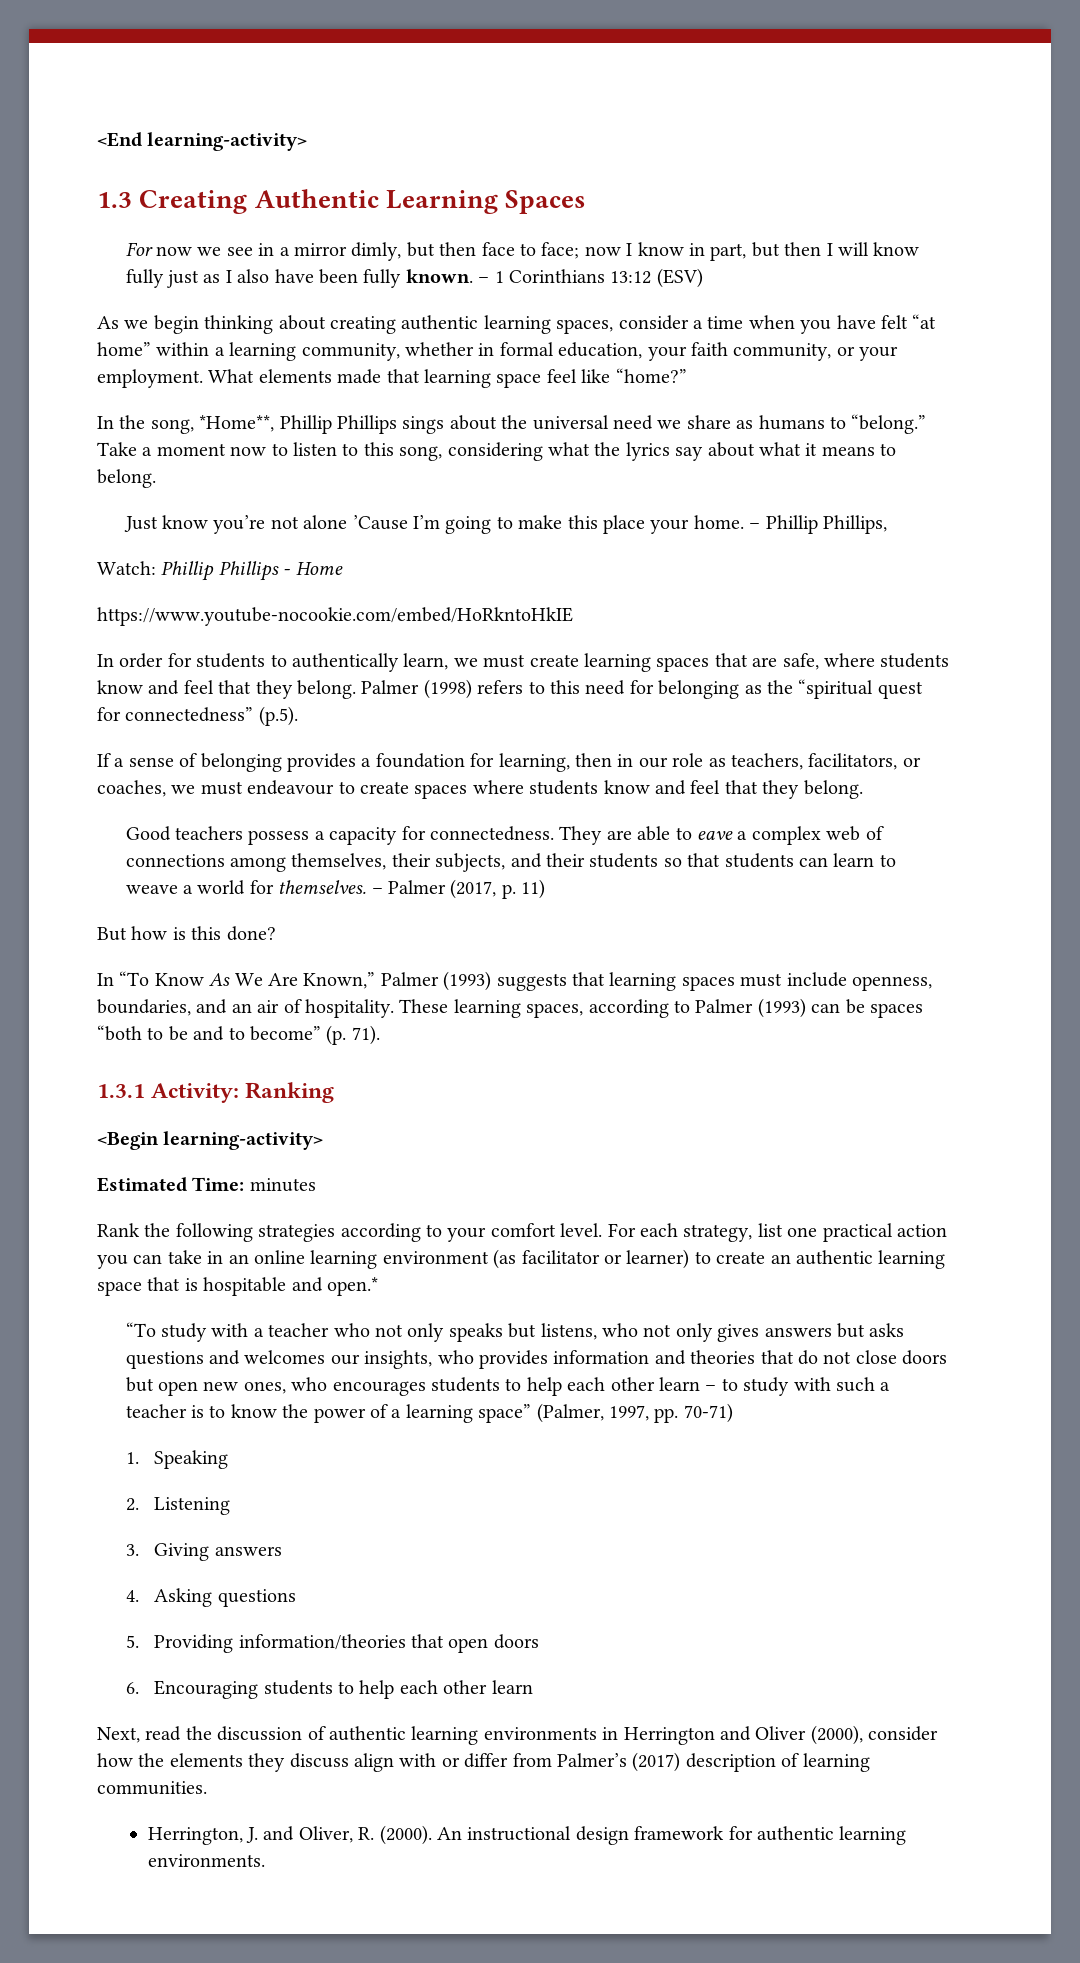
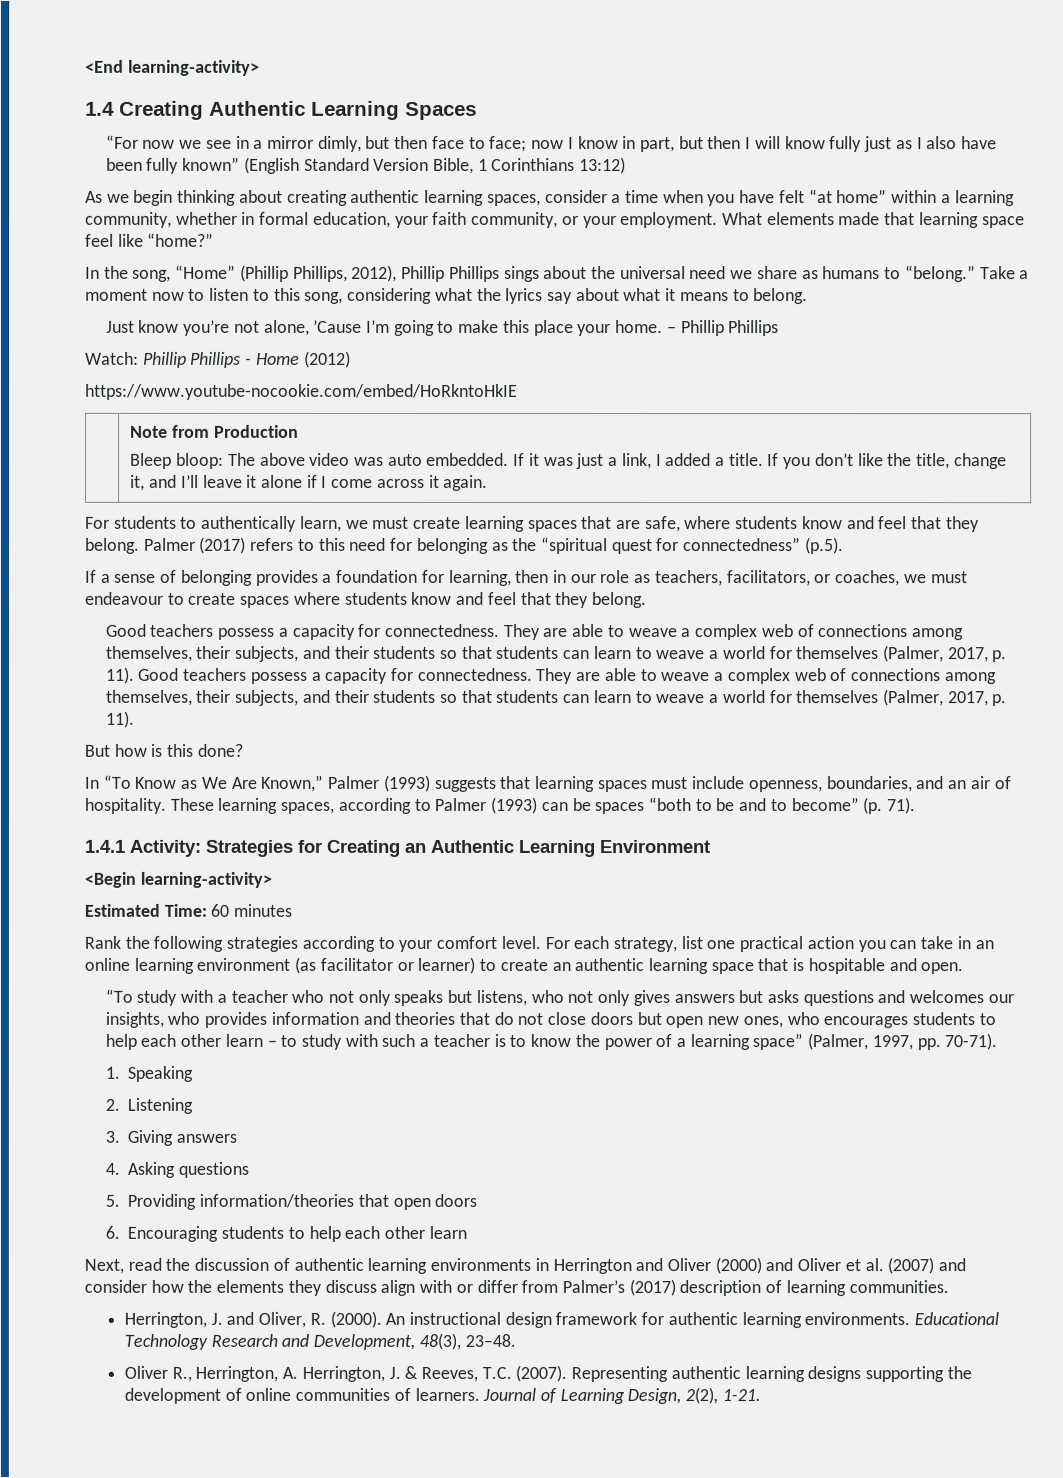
[97,192,132,208] 1.3 -> [85,101,115,116] 1.4
[125,242,153,256] For -> [105,134,139,149] “For
[405,268,703,288] known. – 1 Corinthians 13:12 (ESV) -> [182,156,627,175] known” (English Standard Version Bible, 1 Corinthians 13:12)
[199,415,275,432] *Home**, -> [175,264,398,282] “Home” (Phillip Phillips, 2012),
[303,515,348,529] alone -> [263,319,310,336] alone,
[822,515,887,534] Phillips, -> [728,320,780,337] Phillips
(343, 568) none -> [303,350,351,368] (2012)
[97,653,192,668] // In order for -> [130,424,299,438] [130,452,1007,470] [130,474,489,491] [85,516,110,529] // | Note from Production // Bleep bloop: The above video was auto embedded. If it was just a link, I added a title. If you don’t like the title, change it, and I’ll leave it alone if I come across it again. // For
[423,679,472,699] (1998) -> [199,536,247,554] (2017)
[696,831,733,840] eave -> [628,628,678,638] weave
[278,879,546,899] themselves. – Palmer (2017, p. 11) -> [796,645,1008,663] [105,666,997,685] [105,689,1008,707] [105,710,135,728] themselves (Palmer, 2017, p. 11). Good teachers possess a capacity for connectedness. They are able to weave a complex web of connections among themselves, their subjects, and their students so that students can learn to weave a world for themselves (Palmer, 2017, p. 11).
[209,973,231,986] As -> [180,779,198,789] as
[97,1082,335,1103] 1.3.1 Activity: Ranking -> [84,839,710,858] 1.4.1 Activity: Strategies for Creating an Authentic Learning Environment
(245, 1184) none -> [210,903,230,917] 60
[327,1277,378,1296] open.* -> [920,962,964,975] open.
[683,1403,733,1423] 70-71) -> [944,1033,998,1051] 70-71).
[810,1725,863,1745] (2000), -> [714,1257,967,1275] (2000) and Oliver et al. (2007) and
(265, 1860) none -> [914,1312,1000,1326] [123,1332,516,1350] [123,1364,972,1383] [123,1387,761,1405] Educational Technology Research and Development, 48(3), 23–48. // Oliver R., Herrington, A. Herrington, J. & Reeves, T.C. (2007). Representing authentic learning designs supporting the development of online communities of learners. Journal of Learning Design, 2(2), 1-21.

